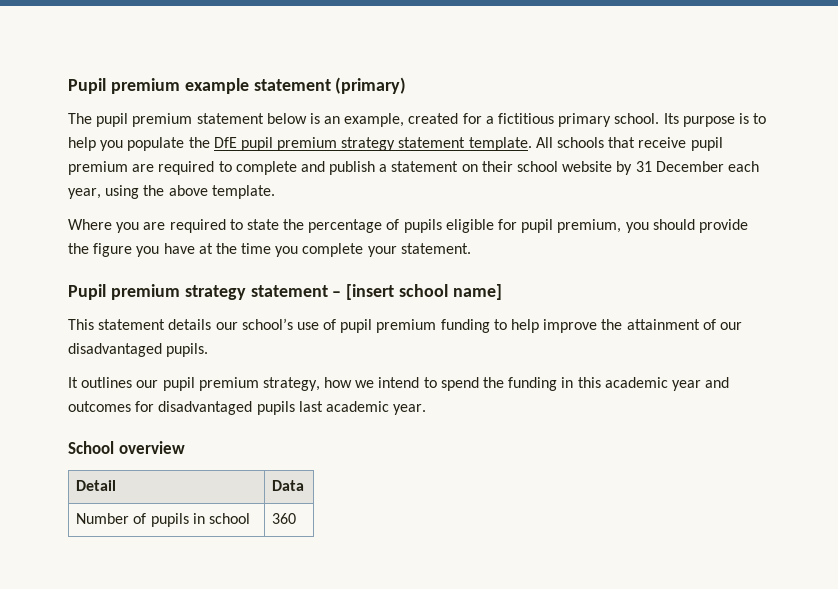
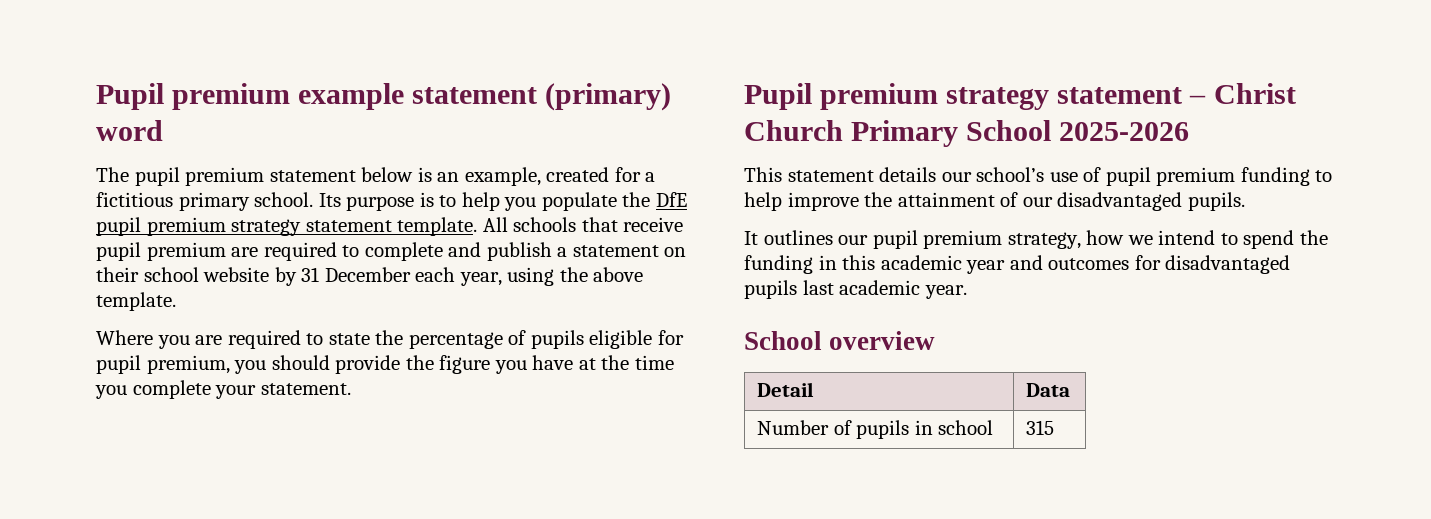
(407, 85) none -> [96,120,163,141] word
[346,284,503,300] [insert school name] -> [1213,83,1296,104] [744,120,1190,147] Christ Church Primary School 2025-2026
[272,513,297,524] 360 -> [1026,420,1055,435] 315

